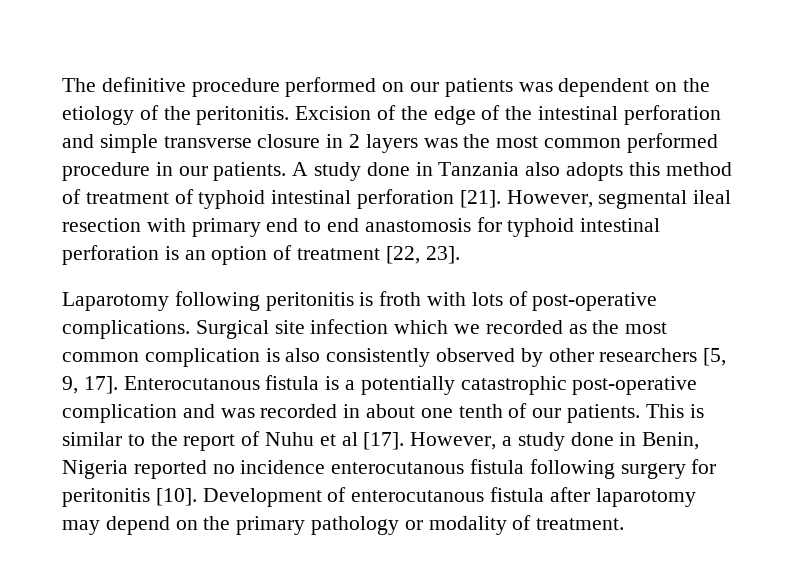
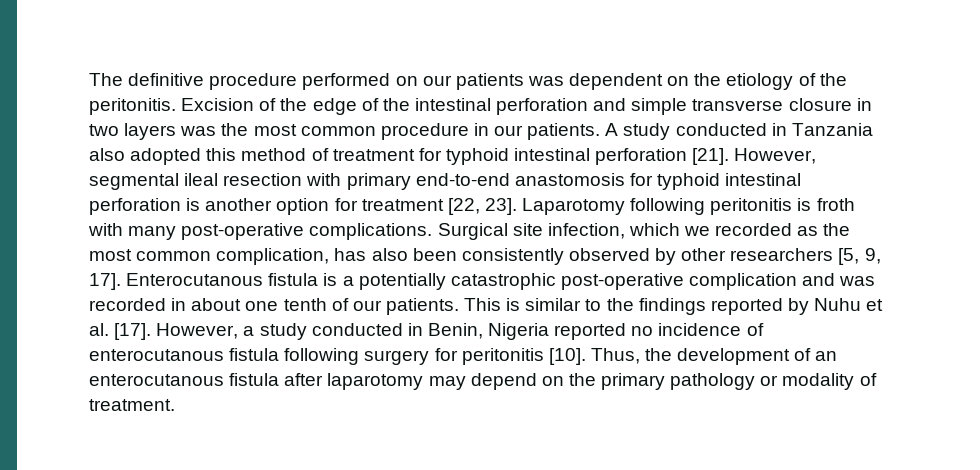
[349,134,361,148] 2 -> [89,124,119,136] two
[626,133,718,153] performed -> (376, 131) none
[366,162,410,176] done -> [675,123,767,136] conducted
[566,162,624,181] adopts -> [130,148,202,165] adopted
[174,189,194,204] of -> [418,148,442,161] for
[266,218,360,232] end to end -> [415,173,510,186] end-to-end
[184,245,293,265] an option of -> [205,198,358,215] another option for
(460, 255) // -> (517, 206) none
[471,291,528,306] lots of -> [128,226,177,240] many
[310,319,389,334] infection -> [547,223,625,239] infection,
[144,348,321,367] complication is also -> [216,248,457,265] complication, has also been
[183,431,261,451] report of -> [638,298,809,315] findings reported by
[341,432,358,446] al -> [89,323,109,336] al.
[570,432,614,446] done -> [311,323,403,336] conducted
(326, 467) none -> [746,323,764,336] of
[202,487,347,507] Development of -> [590,348,838,365] Thus, the development of an

